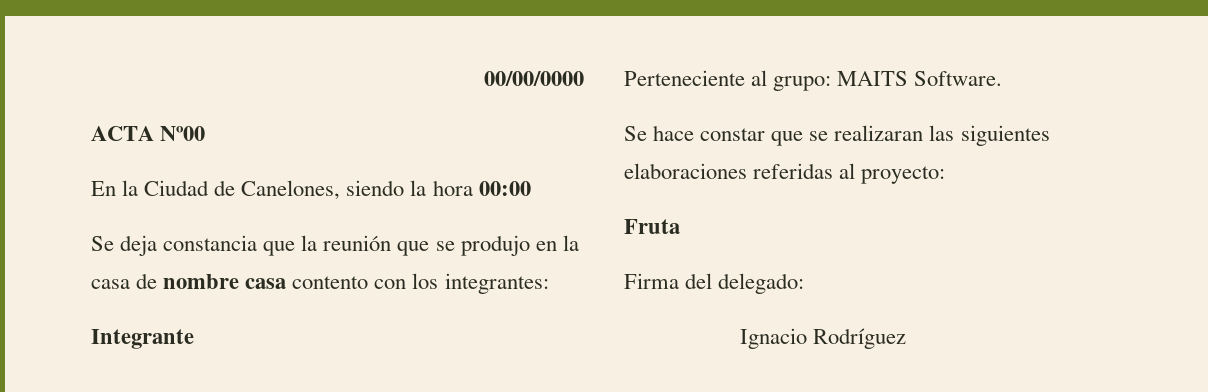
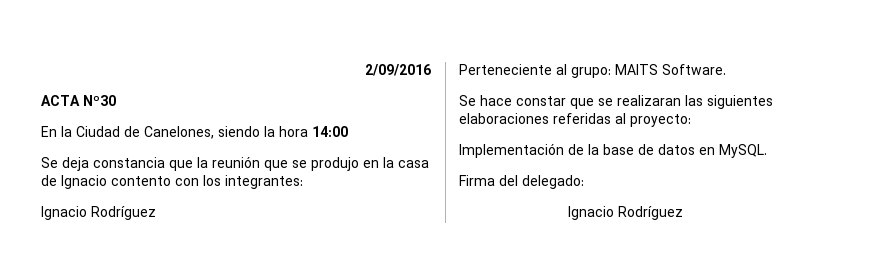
[484,71,584,86] 00/00/0000 -> [365,64,431,76] 2/09/2016
[160,126,206,141] Nº00 -> [83,95,116,106] Nº30
[478,181,531,196] 00:00 -> [312,126,348,137] 14:00
[163,274,287,289] nombre casa -> [61,175,107,189] Ignacio
[91,329,194,349] Integrante -> [41,206,156,220] Ignacio Rodríguez
[624,219,680,234] Fruta -> [459,143,767,158] Implementación de la base de datos en MySQL.

